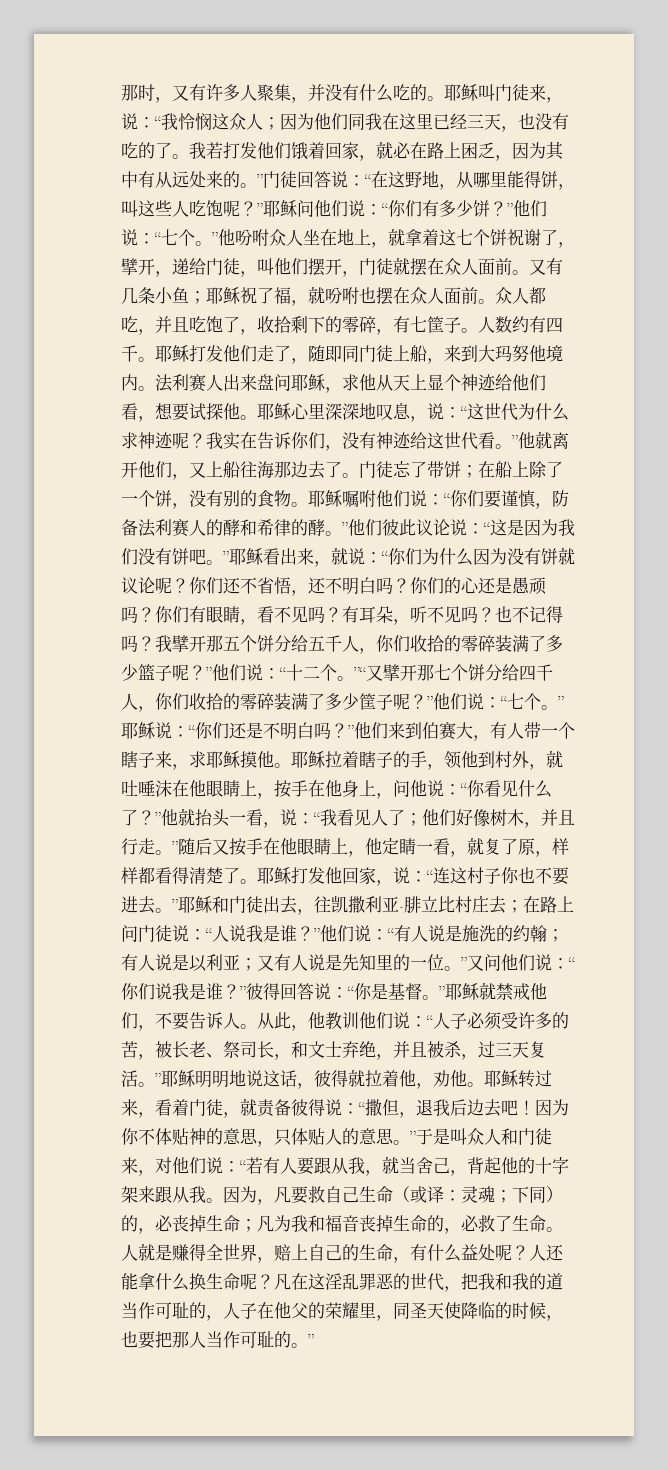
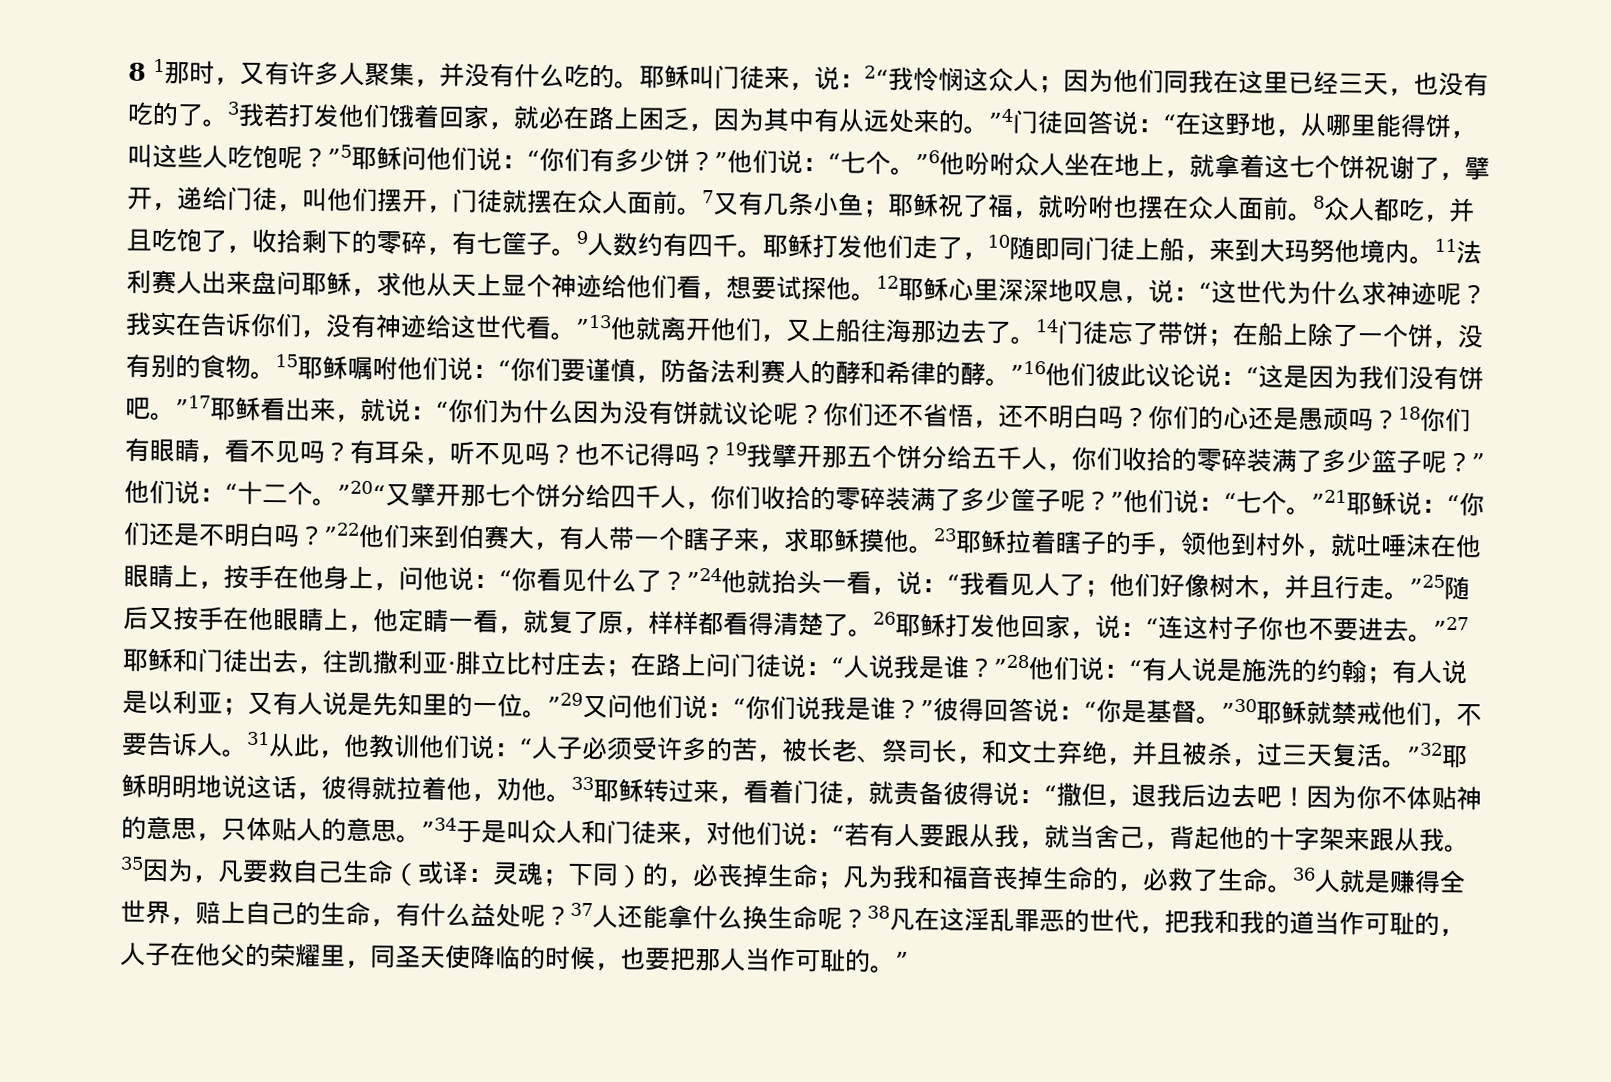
(121, 92) none -> [128,58,165,81] 8 1
[154,116,161,128] “ -> [864,65,889,88] 2“
(189, 156) none -> [227,101,240,115] 3
[257,174,263,186] ” -> [988,108,1014,131] ”4
[257,203,263,215] ” -> [327,144,352,167] ”5
[212,232,218,244] ” -> [915,150,940,173] ”6
(529, 272) none -> [702,190,714,204] 7
(495, 301) none -> [1313,195,1325,209] 8
(478, 330) none -> [576,230,588,244] 9
(308, 361) none -> [987,234,1010,248] 10
(155, 388) none -> [1434,238,1457,253] 11
(257, 417) none -> [876,275,899,289] 12
[512,435,518,447] ” -> [575,314,612,338] ”13
(359, 475) none -> [1035,319,1059,333] 14
(308, 504) none -> [275,354,298,368] 15
[342,522,348,534] ” -> [1010,360,1046,384] ”16
[223,551,229,563] ” -> [175,395,211,418] ”17
(155, 614) none -> [1398,406,1421,420] 18
(155, 643) none -> [724,442,747,456] 19
[354,667,366,679] ”“ -> [337,480,386,504] ”20“
[558,696,564,708] ” -> [1311,489,1347,513] ”21
[348,725,354,737] ” -> [323,522,360,545] ”22
(291, 765) none -> [934,528,957,542] 23
[155,812,161,824] ” -> [686,567,722,591] ”24
[172,841,178,853] ” -> [1409,574,1445,597] ”25
(257, 881) none -> [873,611,896,625] 26
[172,899,178,911] ” -> [1433,616,1469,640] ”27
[314,928,320,940] ” -> [993,654,1029,678] ”28
[461,957,467,969] ” -> [547,692,583,715] ”29
[439,986,445,998] ” -> [1221,698,1257,722] ”30
(257, 1026) none -> [247,731,270,746] 31
[155,1073,161,1085] ” -> [1406,742,1443,765] ”32
(484, 1084) none -> [571,776,594,791] 33
[410,1131,416,1143] ” -> [421,817,457,840] ”34
(223, 1200) none -> [120,856,144,870] 35
(563, 1229) none -> [1292,867,1315,881] 36
(529, 1252) none -> [570,902,593,917] 37
(274, 1281) none -> [867,905,890,919] 38

